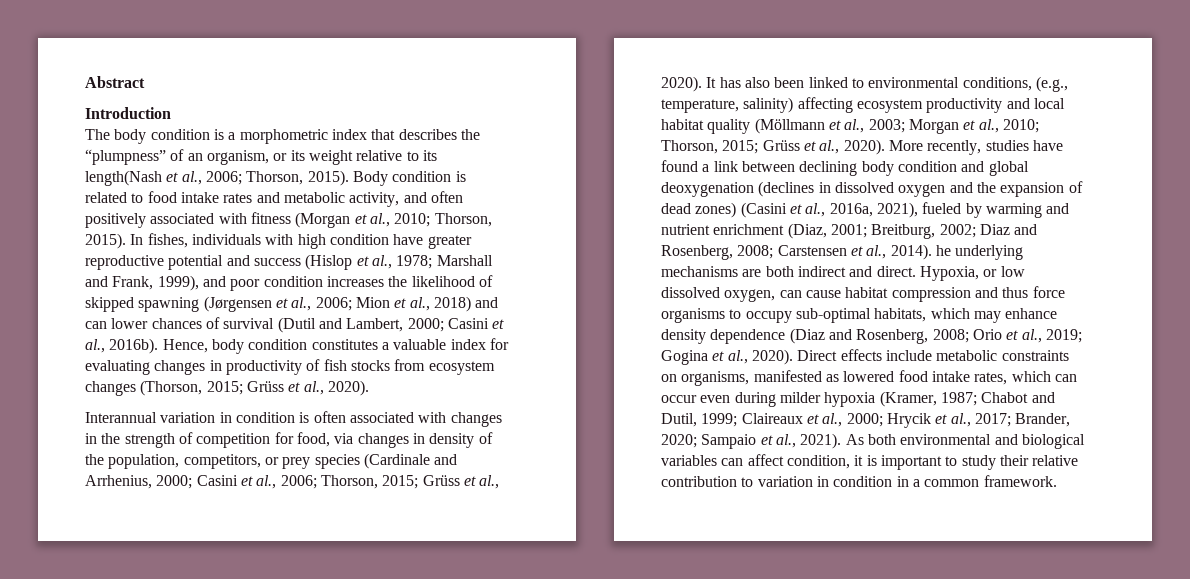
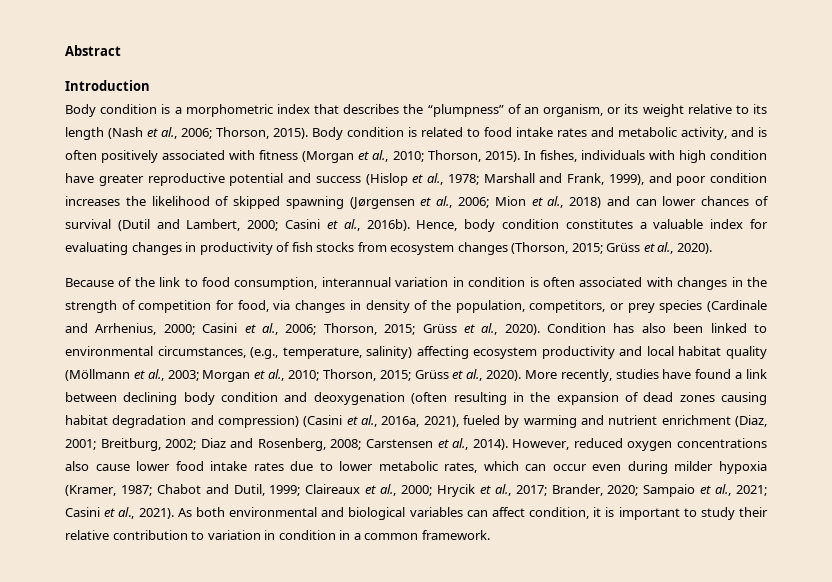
[85,129,147,144] The body -> [65,104,96,117] Body
[85,170,162,186] length(Nash -> [65,127,143,140] length (Nash
(427, 197) none -> [758,127,767,137] is
[85,412,157,423] Interannual -> [65,277,391,290] Because of the link to food consumption, interannual
[706,77,717,88] It -> [547,323,607,333] Condition
[962,77,1032,91] conditions, -> [157,346,246,358] circumstances,
[988,161,1029,176] [661,181,1083,197] [661,202,737,218] global deoxygenation (declines in dissolved oxygen and the expansion of dead zones) -> [313,392,767,405] [65,415,299,428] deoxygenation (often resulting in the expansion of dead zones causing habitat degradation and compression)
[935,245,1024,260] [661,266,1025,281] [661,286,1065,302] [661,308,1058,323] [661,328,1082,344] [661,349,1069,365] [661,370,970,386] he underlying mechanisms are both indirect and direct. Hypoxia, or low dissolved oxygen, can cause habitat compression and thus force organisms to occupy sub-optimal habitats, which may enhance density dependence (Diaz and Rosenberg, 2008; Orio et al., 2019; Gogina et al., 2020). Direct effects include metabolic constraints on organisms, manifested as lowered food intake -> [512,438,767,451] [65,461,438,471] However, reduced oxygen concentrations also cause lower food intake rates due to lower metabolic
(796, 441) none -> [736,485,768,496] [65,507,135,519] 2021; Casini et al.,

